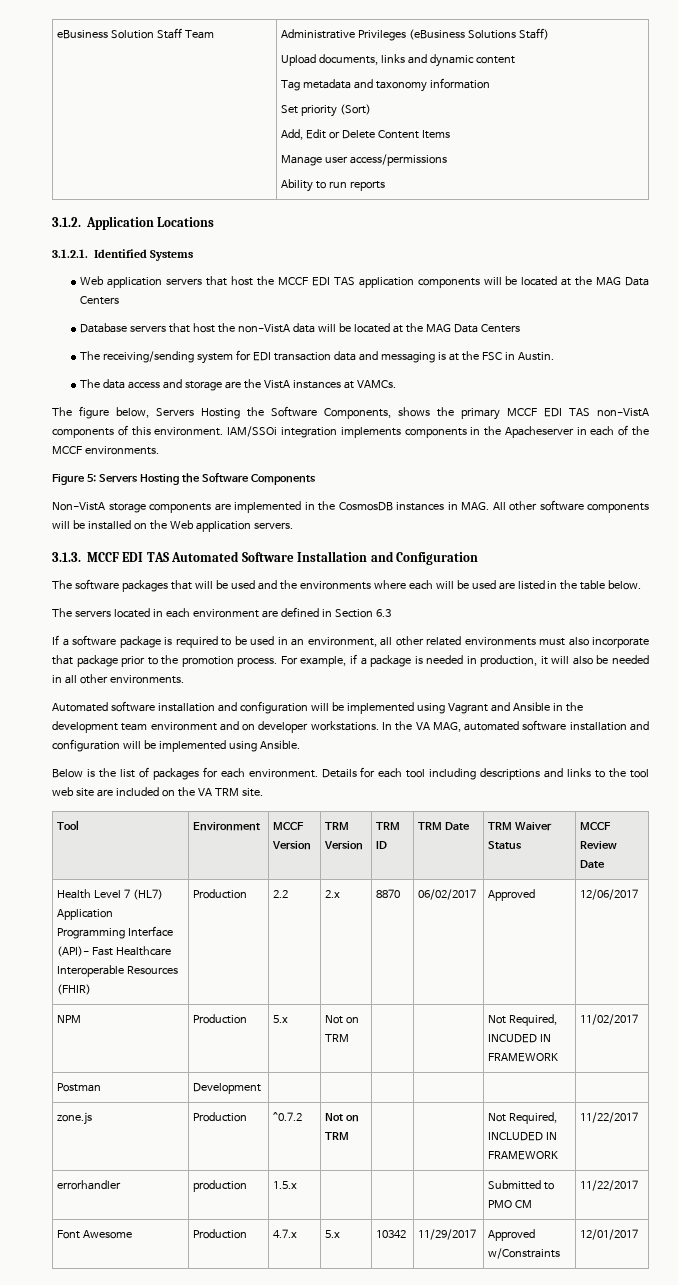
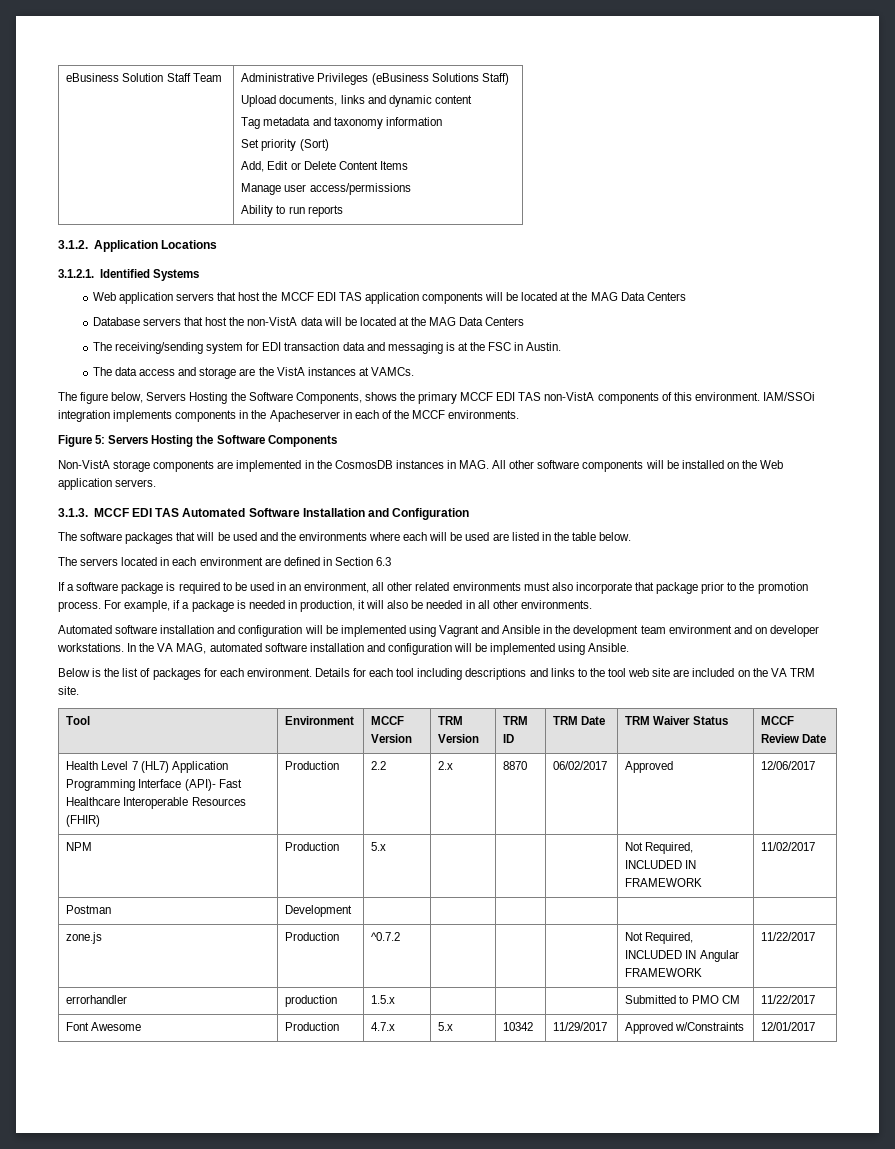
[325,1015,360,1024] [325,1034,350,1042] [488,1014,558,1026] [488,1034,538,1043] Not on TRM | | | Not Required, INCUDED -> [625,842,694,854] [625,860,683,869] | | | Not Required, INCLUDED
[325,1113,360,1122] [325,1132,350,1140] [488,1112,558,1124] [488,1132,558,1141] Not on TRM | | | Not Required, INCLUDED IN -> [625,932,694,944] [625,950,739,962] | | | Not Required, INCLUDED IN Angular

